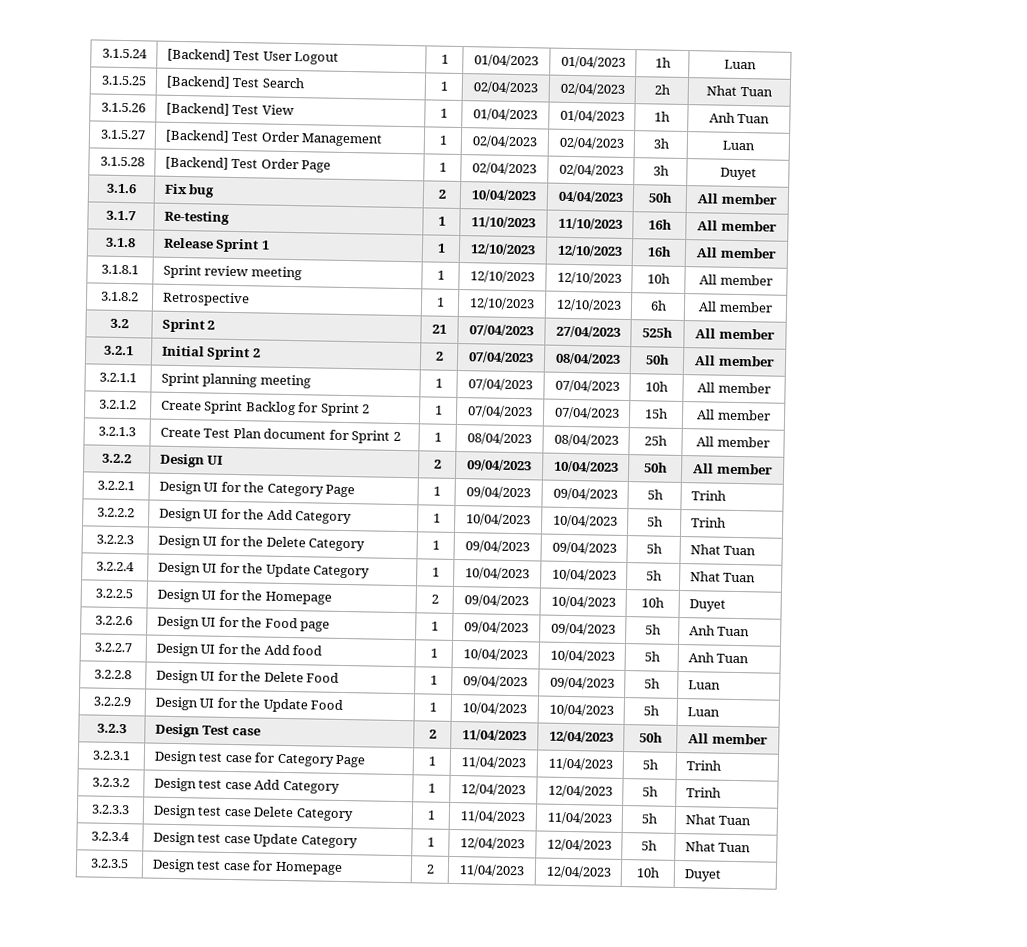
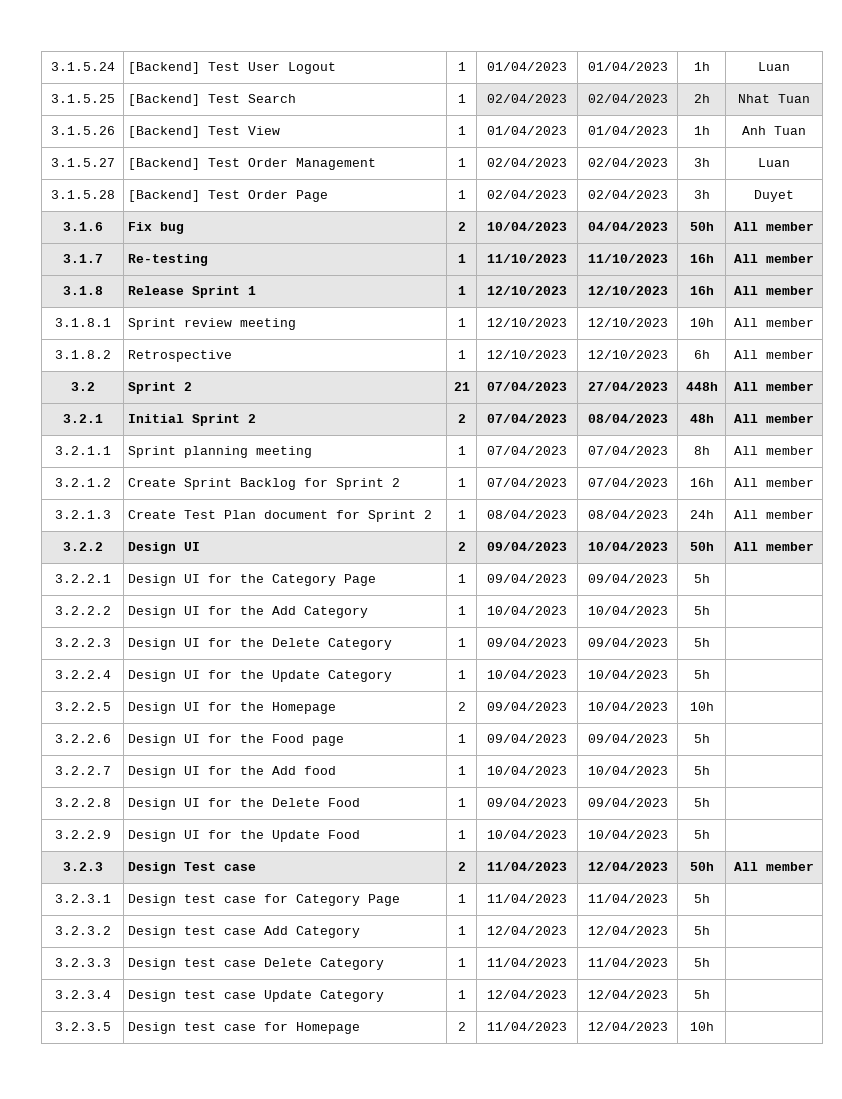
[642,327,673,338] 525h -> [685,382,718,391] 448h
[644,354,670,365] 50h -> [689,414,714,423] 48h
[645,381,668,392] 10h -> [693,446,710,455] 8h
[645,408,668,419] 15h -> [689,478,714,487] 16h
[644,435,667,446] 25h -> [689,510,714,519] 24h
[690,490,726,501] Trinh -> (710, 578) none
[690,517,726,528] Trinh -> (710, 610) none
[689,544,757,556] Nhat Tuan -> (710, 642) none
[689,571,757,583] Nhat Tuan -> (710, 674) none
[688,599,726,612] Duyet -> (714, 706) none
[688,625,751,637] Anh Tuan -> (710, 738) none
[687,652,750,664] Anh Tuan -> (710, 770) none
[687,680,721,690] Luan -> (710, 802) none
[686,707,720,717] Luan -> (710, 834) none
[685,760,721,771] Trinh -> (710, 898) none
[685,787,721,798] Trinh -> (710, 930) none
[684,814,752,826] Nhat Tuan -> (710, 962) none
[684,841,752,853] Nhat Tuan -> (710, 994) none
[683,869,721,882] Duyet -> (714, 1026) none

